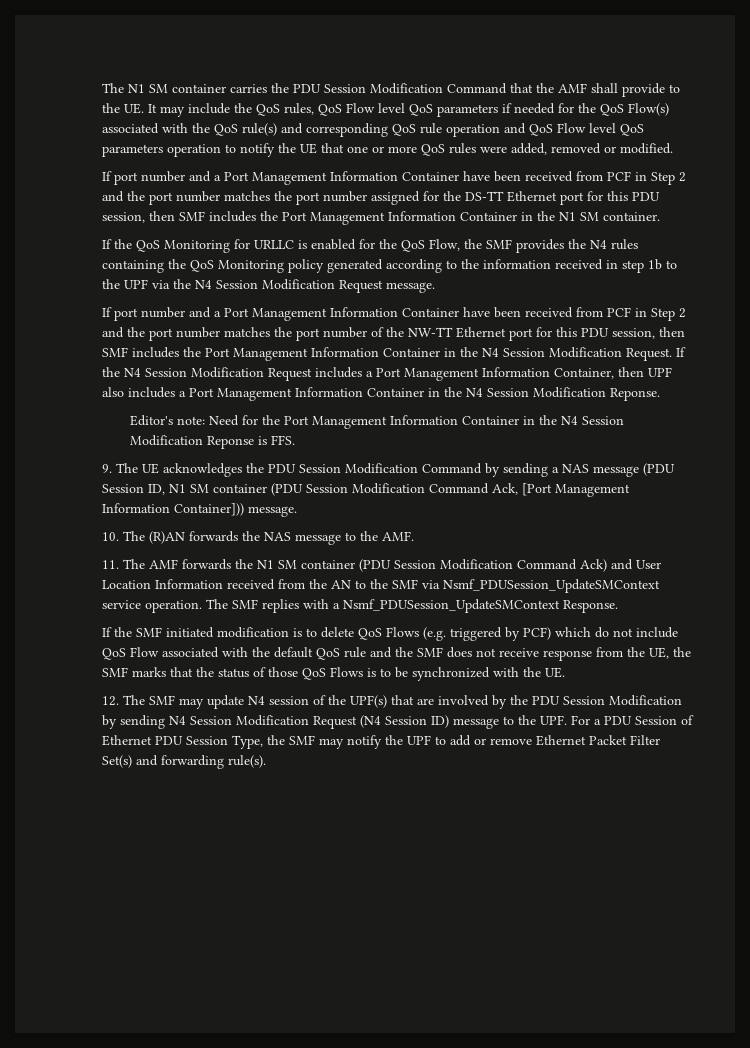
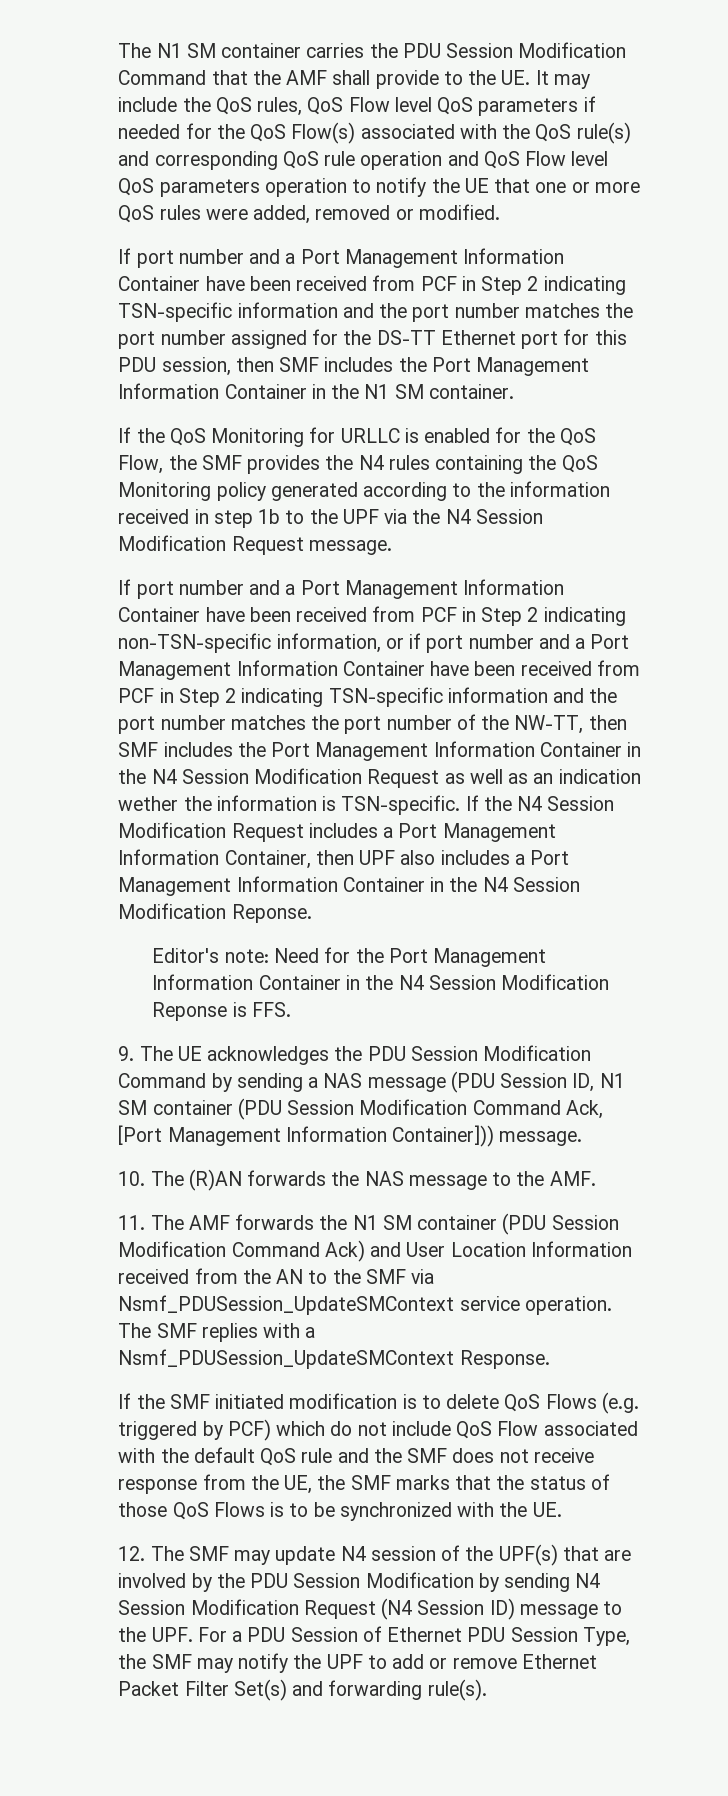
(687, 177) none -> [543,276,626,295] [118,302,338,322] indicating TSN-specific information
(687, 313) none -> [543,607,626,626] [118,633,630,653] [118,660,640,680] [118,687,548,707] indicating non-TSN-specific information, or if port number and a Port Management Information Container have been received from PCF in Step 2 indicating TSN-specific information
[408,327,656,341] NW-TT Ethernet port for this PDU session, -> [514,715,584,734] NW-TT,
[626,348,673,361] Request. -> [367,769,641,788] [118,795,461,815] Request as well as an indication wether the information is TSN-specific.

